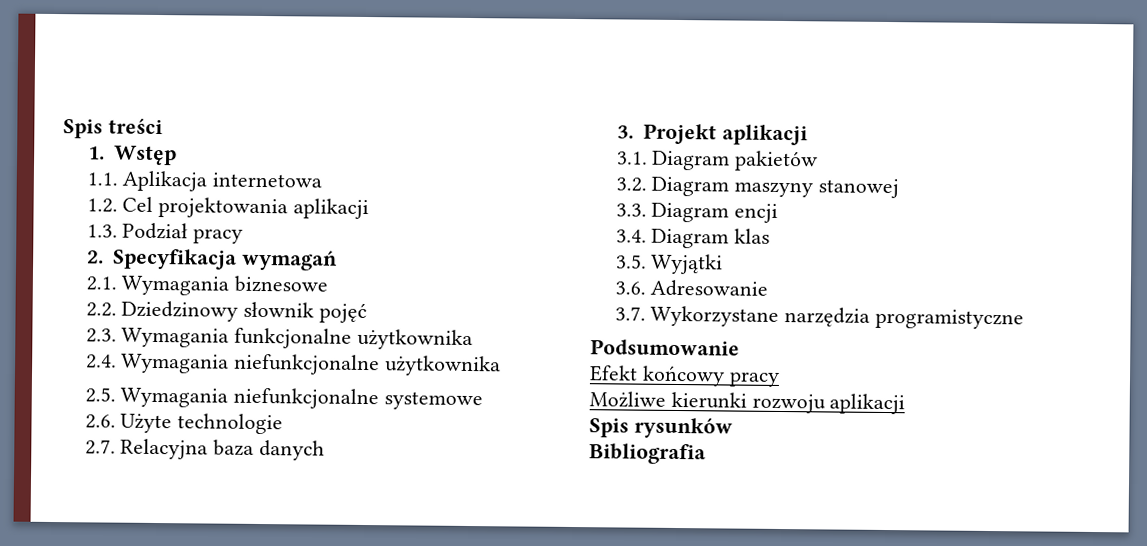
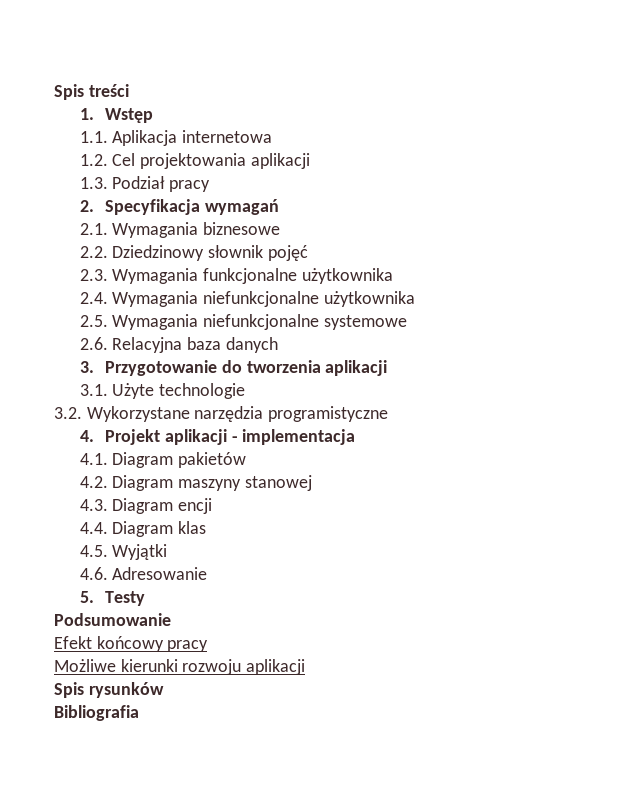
[120,413,284,435] [84,439,116,455] Użyte technologie // 2.7. -> (108, 343) none
[643,123,718,145] Projekt -> [105,360,321,376] Przygotowanie do tworzenia
(648, 158) none -> [112,383,246,399] [54,406,389,422] [79,429,356,445] [79,453,108,465] Użyte technologie // 3.2. Wykorzystane narzędzia programistyczne // 4. Projekt aplikacji - implementacja // 4.1.
[615,177,647,192] 3.2. -> [79,476,108,488] 4.2.
[615,203,647,217] 3.3. -> [79,499,108,511] 4.3.
[615,229,647,243] 3.4. -> [79,522,108,534] 4.4.
[615,254,647,269] 3.5. -> [79,545,108,557] 4.5.
[614,281,646,295] 3.6. -> [79,567,108,580] 4.6.
[614,305,1025,330] 3.7. Wykorzystane narzędzia programistyczne -> [79,591,146,606] 5. Testy

